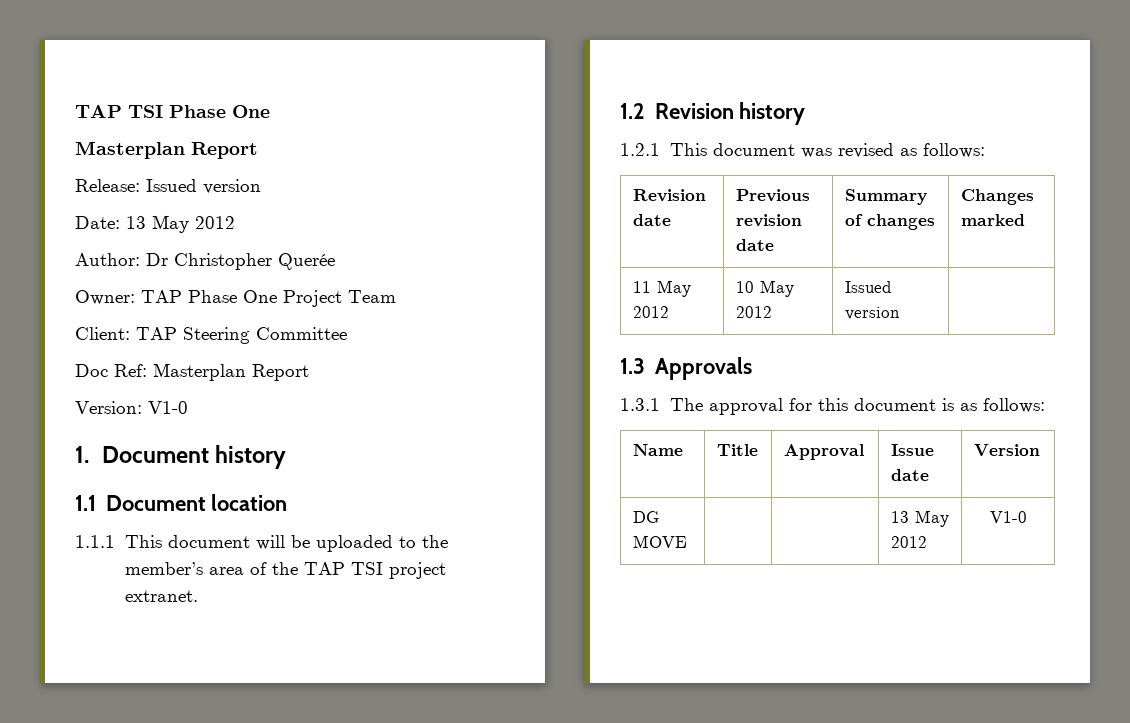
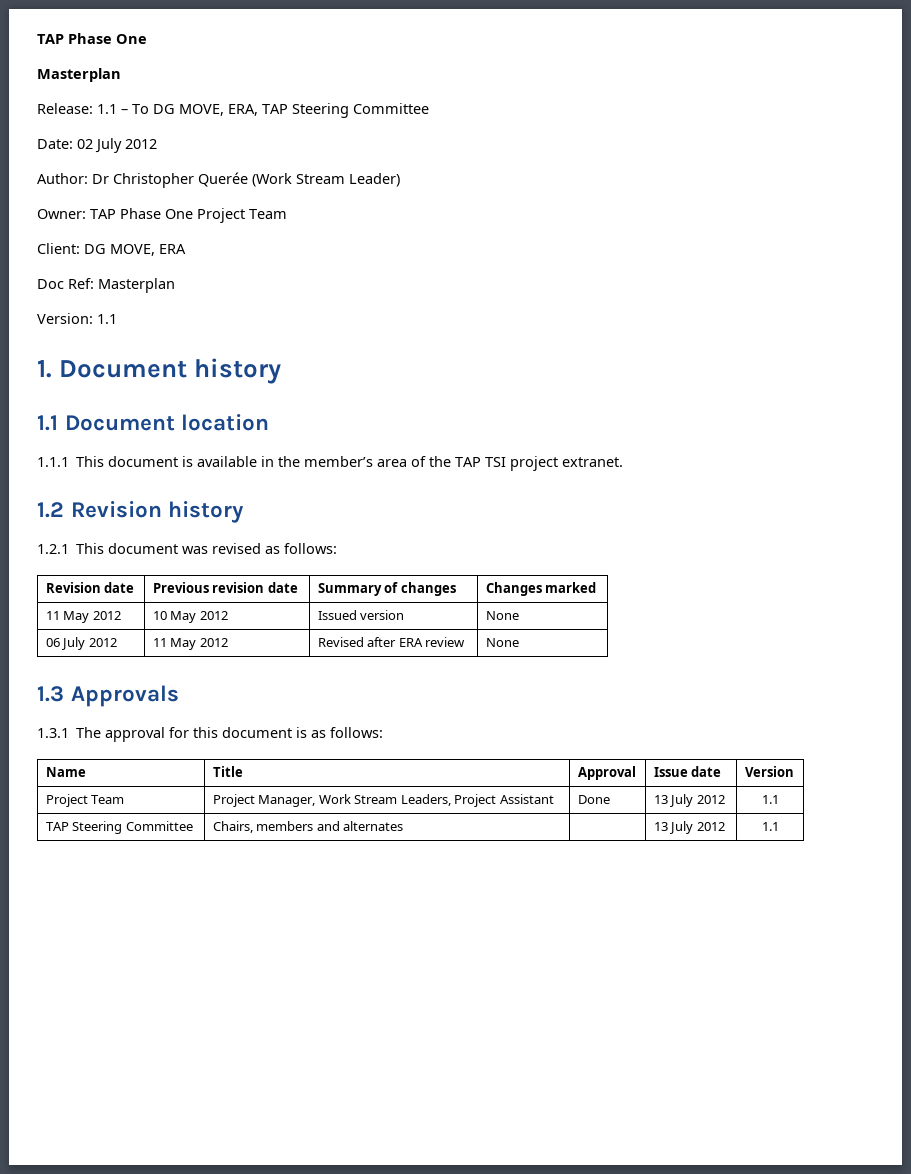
[75,105,163,118] TAP TSI -> [37,34,64,44] TAP
[191,142,258,159] Report -> (121, 75) none
[146,179,261,194] Issued version -> [97,103,429,118] 1.1 – To DG MOVE, ERA, TAP Steering Committee
[126,215,189,233] 13 May -> [77,138,122,153] 02 July
(335, 261) none -> [252,173,400,187] (Work Stream Leader)
[136,327,347,344] TAP Steering Committee -> [84,244,186,256] DG MOVE, ERA
[252,364,309,381] Report -> (175, 285) none
[148,401,188,414] V1-0 -> [97,314,117,324] 1.1
[255,535,416,552] will be uploaded to -> [182,456,275,467] is available in
(900, 313) none -> [485,611,519,620] [45,637,117,650] [152,638,228,650] [317,637,466,647] [485,638,519,647] None // 06 July 2012 | 11 May 2012 | Revised after ERA review | None
[632,511,659,523] [632,535,687,548] [890,510,949,527] [890,536,927,548] [989,511,1027,523] DG MOVE | | | 13 May 2012 | V1-0 -> [45,794,125,807] [212,794,554,807] [577,795,610,804] [653,794,725,807] [761,795,779,804] [45,821,193,834] [212,821,404,833] [653,821,725,834] [761,822,779,831] Project Team | Project Manager, Work Stream Leaders, Project Assistant | Done | 13 July 2012 | 1.1 // TAP Steering Committee | Chairs, members and alternates | | 13 July 2012 | 1.1

